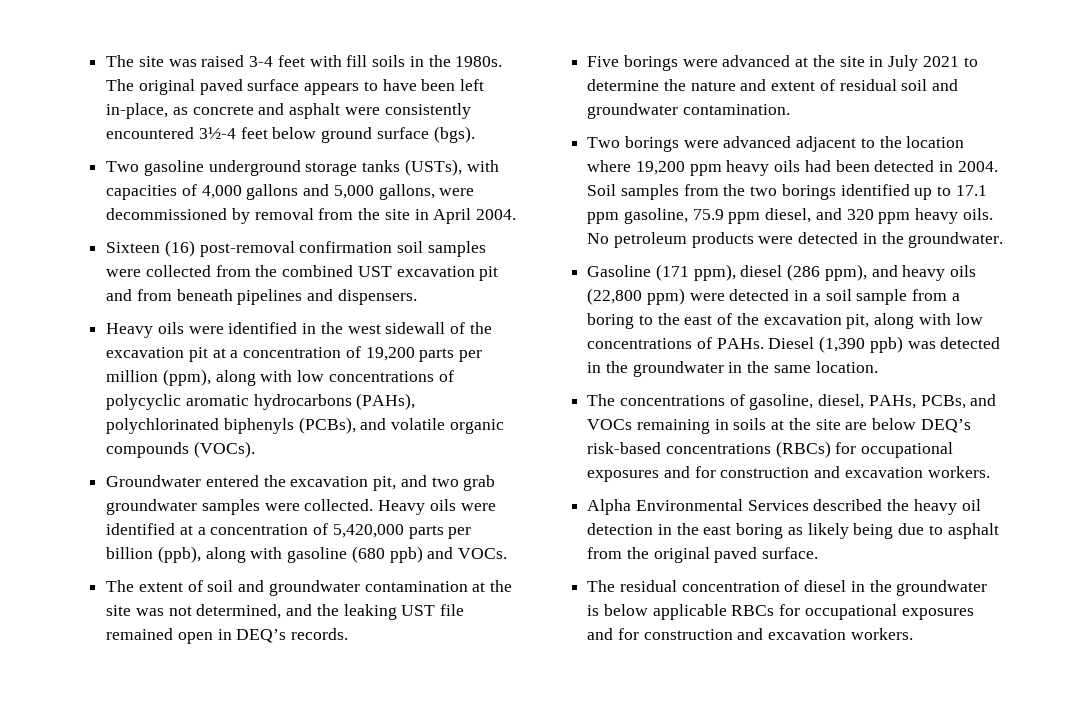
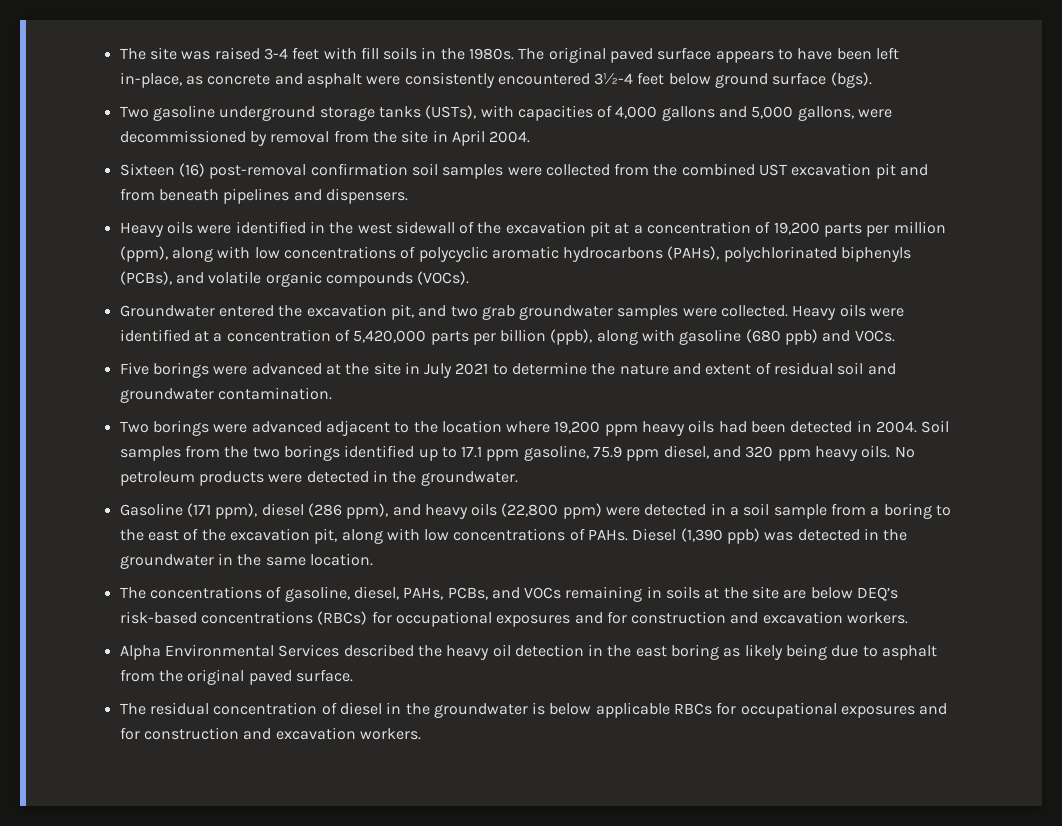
[106,580,513,596] [106,604,465,620] [106,628,349,644] // The extent of soil and groundwater contamination at the site was not determined, and the leaking UST file remained open in DEQ’s records. -> (895, 336) none

